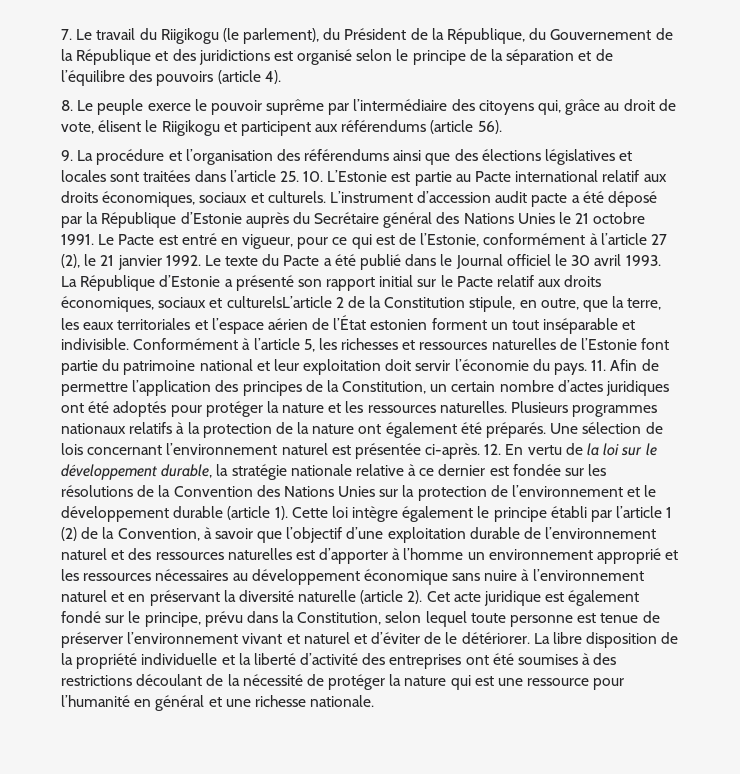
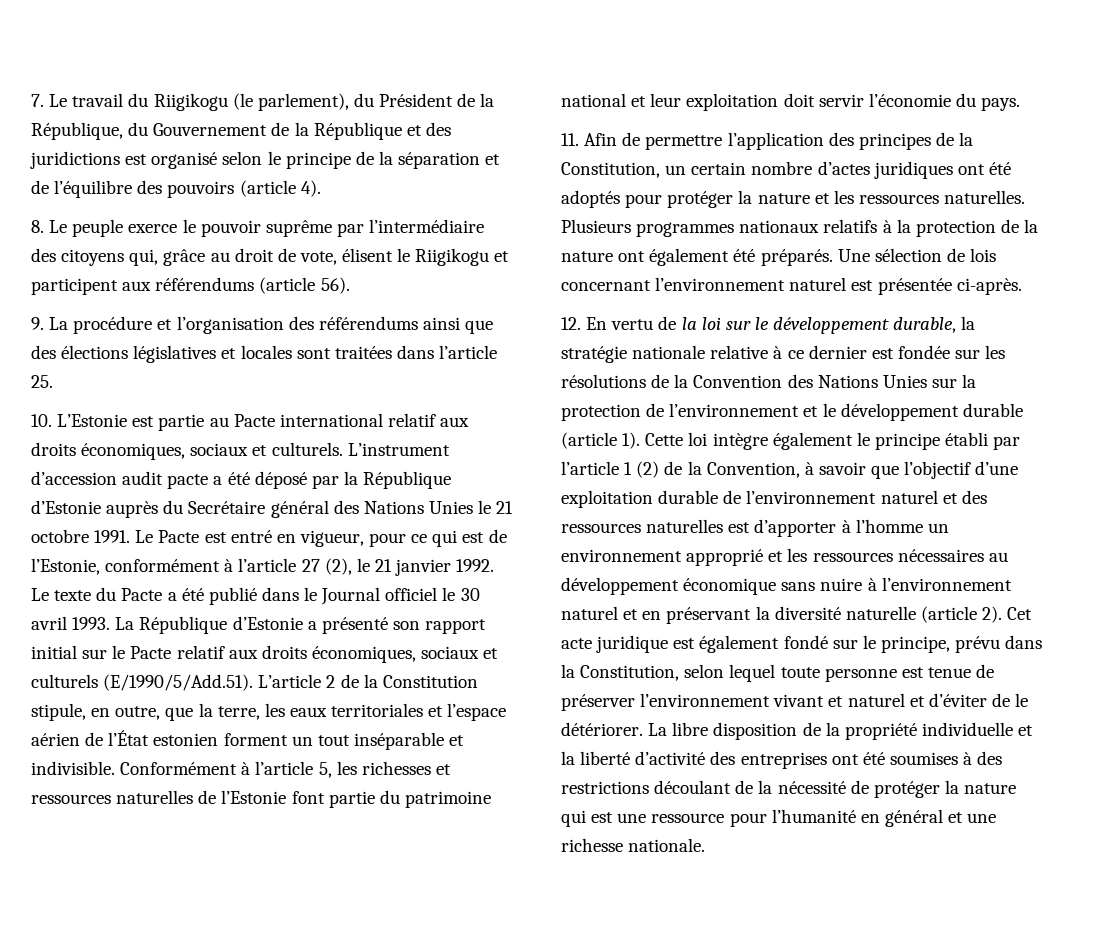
(299, 176) none -> (53, 381) //
[226,296,332,308] culturelsL’article -> [31,674,322,691] culturels (E/1990/5/Add.51). L’article
(588, 369) none -> (1021, 104) //
(481, 451) none -> (1022, 286) //

